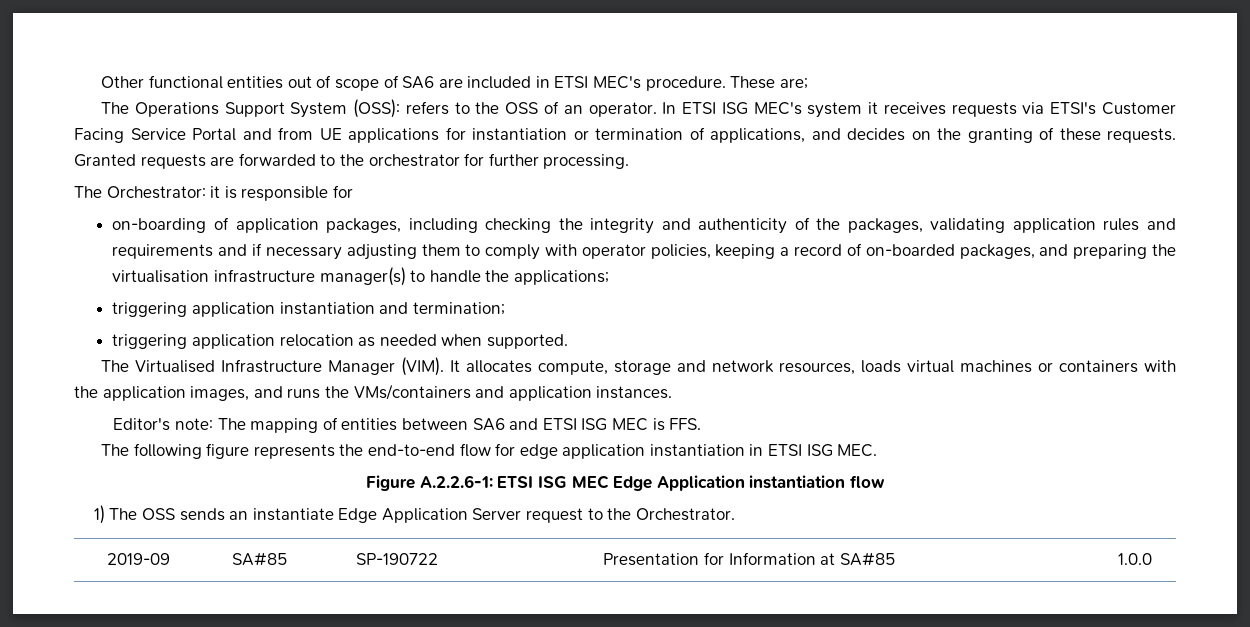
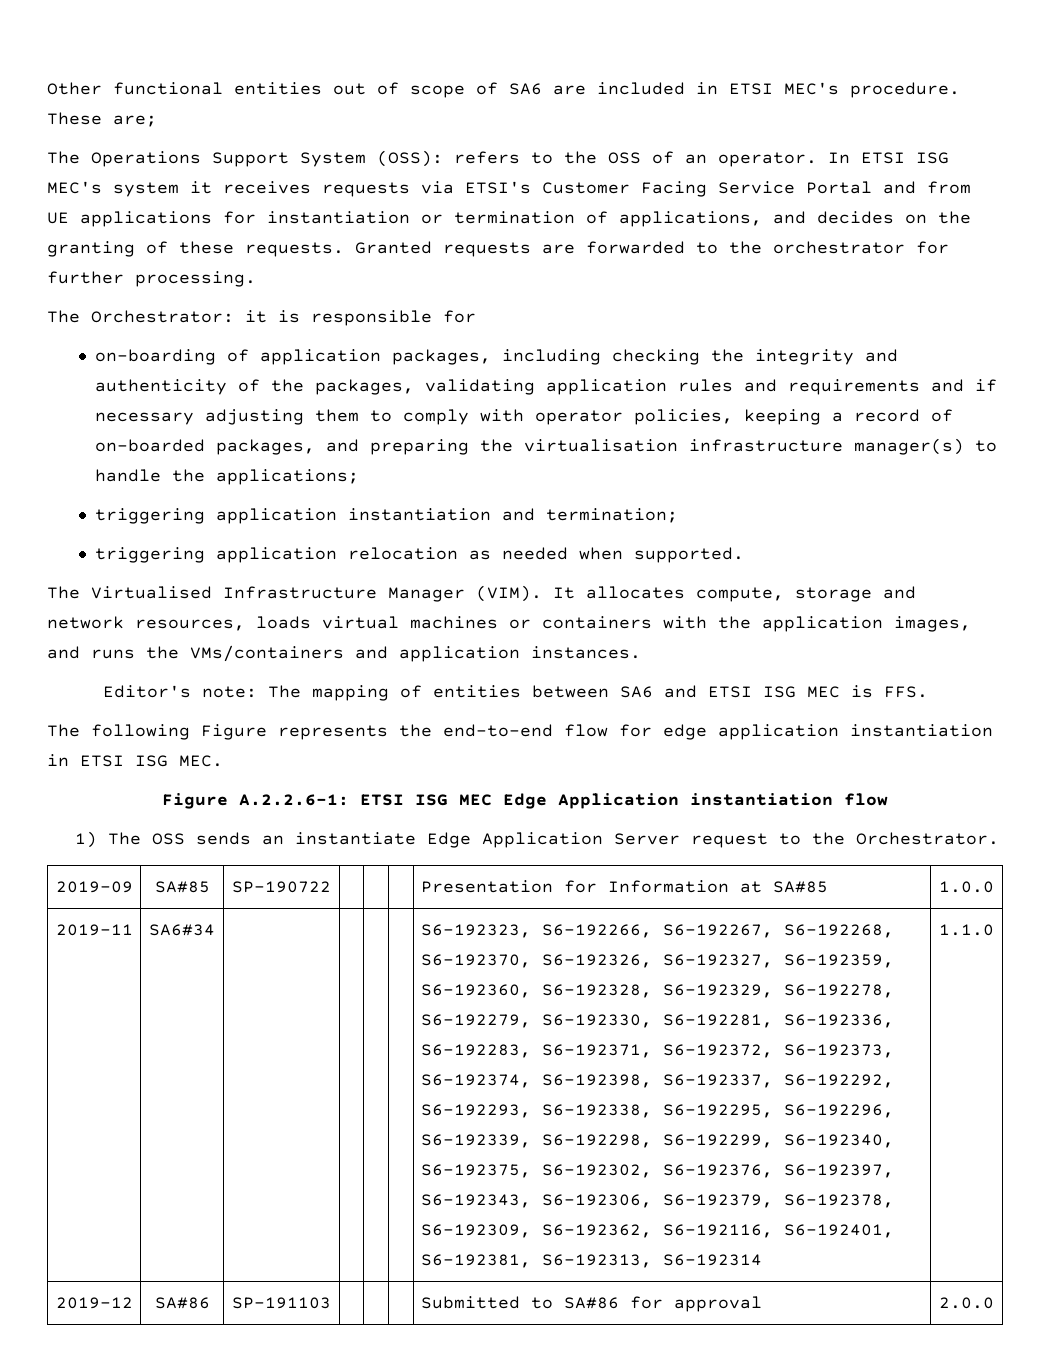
[206,443,250,459] figure -> [201,724,267,740] Figure
(1152, 559) none -> [55,924,133,936] [149,924,215,936] [420,924,894,938] [420,954,894,968] [420,984,894,998] [420,1014,894,1028] [420,1044,894,1058] [420,1074,894,1088] [420,1104,894,1118] [420,1134,894,1148] [420,1164,894,1178] [420,1194,894,1208] [420,1224,894,1238] [420,1254,762,1268] [939,924,994,936] [55,1297,133,1309] [154,1297,210,1309] [232,1297,331,1309] [420,1296,762,1312] [939,1297,994,1309] // 2019-11 | SA6#34 | | | | | S6-192323, S6-192266, S6-192267, S6-192268, S6-192370, S6-192326, S6-192327, S6-192359, S6-192360, S6-192328, S6-192329, S6-192278, S6-192279, S6-192330, S6-192281, S6-192336, S6-192283, S6-192371, S6-192372, S6-192373, S6-192374, S6-192398, S6-192337, S6-192292, S6-192293, S6-192338, S6-192295, S6-192296, S6-192339, S6-192298, S6-192299, S6-192340, S6-192375, S6-192302, S6-192376, S6-192397, S6-192343, S6-192306, S6-192379, S6-192378, S6-192309, S6-192362, S6-192116, S6-192401, S6-192381, S6-192313, S6-192314 | 1.1.0 // 2019-12 | SA#86 | SP-191103 | | | | Submitted to SA#86 for approval | 2.0.0

